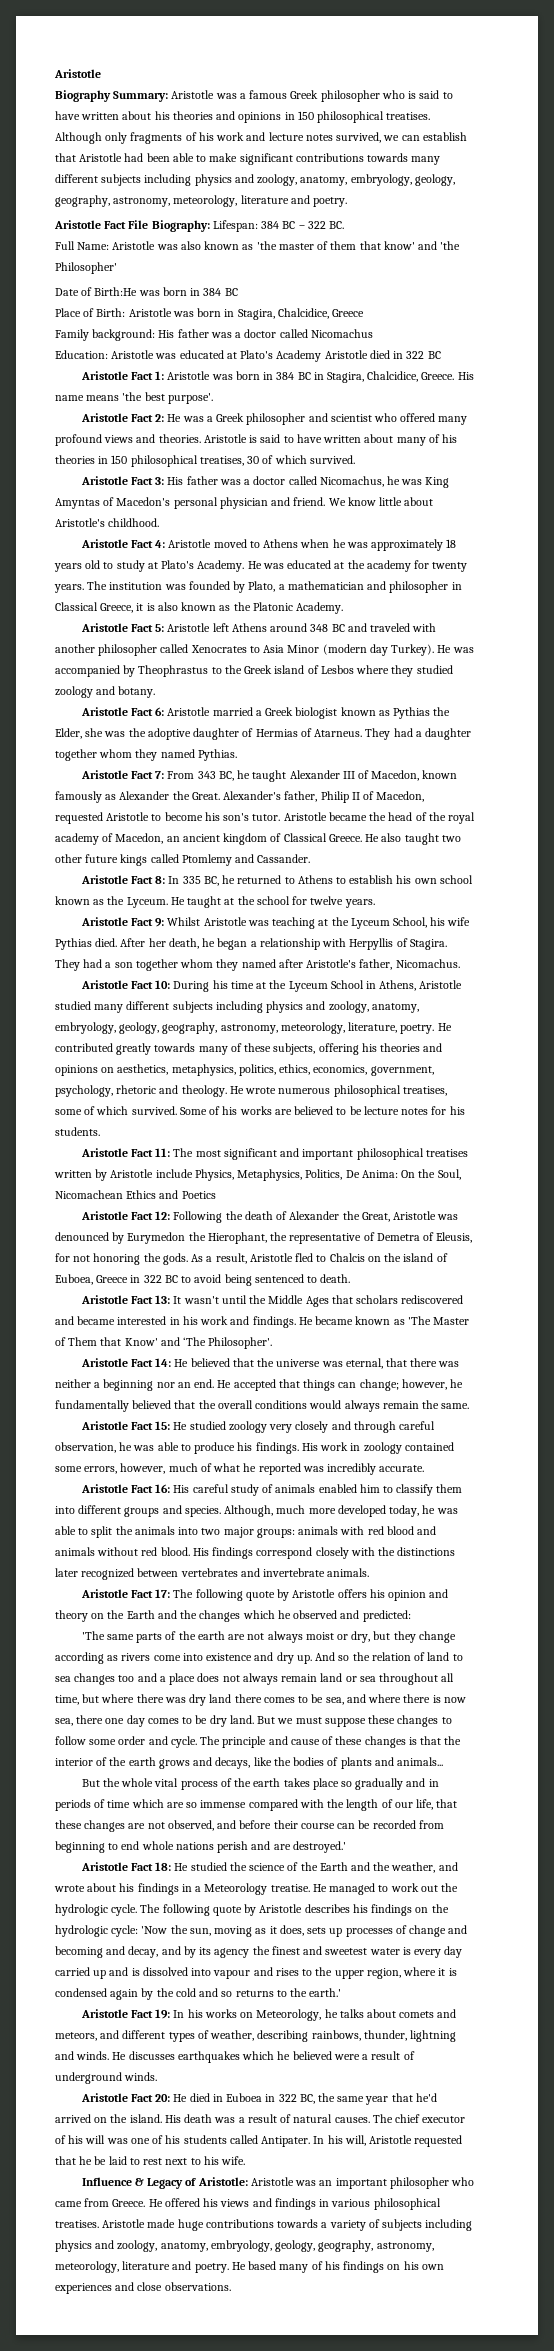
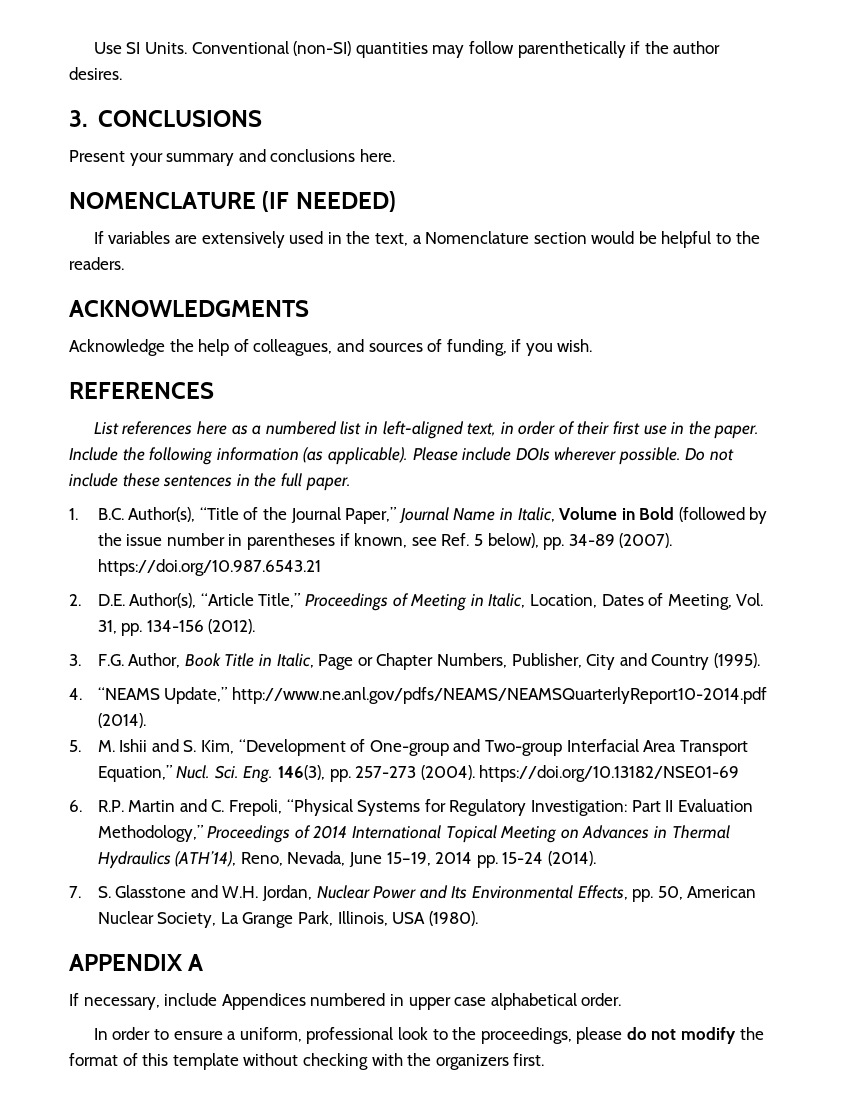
[54,69,101,78] [55,90,453,102] [55,111,431,123] [55,132,467,144] [55,153,441,165] [55,174,455,186] [55,195,348,207] [54,220,345,232] [55,241,461,250] [55,262,117,274] [55,287,238,296] [55,308,365,320] [55,329,373,341] [55,350,441,362] [80,371,474,383] [55,392,213,404] [80,413,468,425] [55,434,458,446] [55,455,355,467] [80,476,450,488] [55,497,434,509] [55,518,160,527] [80,539,457,551] [54,560,468,572] [54,581,462,593] [55,602,344,614] [80,623,437,632] [55,644,474,656] [55,665,453,677] [55,686,156,698] [80,707,451,719] [55,728,472,740] [55,749,237,761] [80,770,458,782] [55,791,425,803] [55,812,476,824] [55,833,461,845] [55,854,311,866] [80,875,473,886] [55,896,375,908] [80,917,471,929] [55,938,447,950] [55,959,460,971] [80,980,463,992] [55,1001,419,1013] [55,1022,452,1034] [55,1043,443,1055] [55,1064,434,1076] [55,1085,447,1097] [55,1106,465,1115] [55,1127,100,1136] [80,1148,468,1160] [54,1169,461,1181] [55,1190,216,1199] [80,1211,459,1223] [55,1232,473,1244] [55,1253,448,1265] [55,1274,351,1286] [80,1295,464,1307] [55,1316,470,1328] [55,1337,273,1349] [80,1358,460,1369] [55,1379,464,1391] [55,1400,470,1412] [80,1421,435,1433] [55,1442,454,1454] [55,1463,425,1475] [80,1484,463,1496] [55,1505,458,1517] [55,1526,437,1538] [55,1547,456,1559] [55,1568,370,1580] [80,1589,449,1601] [55,1610,411,1622] [81,1631,456,1643] [55,1652,463,1664] [55,1673,455,1685] [55,1694,466,1706] [55,1715,452,1727] [55,1736,462,1748] [55,1757,444,1769] [81,1778,439,1790] [55,1799,458,1811] [55,1820,444,1832] [55,1841,346,1853] [80,1862,458,1873] [54,1883,459,1895] [55,1904,449,1916] [55,1925,468,1937] [55,1946,463,1958] [55,1967,457,1979] [55,1988,342,2000] [80,2009,457,2021] [55,2030,457,2042] [55,2051,415,2063] [55,2072,158,2084] [80,2093,437,2105] [55,2114,466,2123] [55,2135,463,2147] [55,2156,246,2165] [81,2177,474,2189] [55,2198,441,2210] [55,2219,473,2231] [55,2240,434,2252] [55,2261,444,2273] [55,2282,231,2294] Aristotle // Biography Summary: Aristotle was a famous Greek philosopher who is said to have written about his theories and opinions in 150 philosophical treatises. Although only fragments of his work and lecture notes survived, we can establish that Aristotle had been able to make significant contributions towards many different subjects including physics and zoology, anatomy, embryology, geology, geography, astronomy, meteorology, literature and poetry. // Aristotle Fact File Biography: Lifespan: 384 BC – 322 BC. // Full Name: Aristotle was also known as 'the master of them that know' and 'the Philosopher' // Date of Birth:He was born in 384 BC // Place of Birth: Aristotle was born in Stagira, Chalcidice, Greece // Family background: His father was a doctor called Nicomachus // Education: Aristotle was educated at Plato's Academy Aristotle died in 322 BC // Aristotle Fact 1: Aristotle was born in 384 BC in Stagira, Chalcidice, Greece. His name means 'the best purpose'. // Aristotle Fact 2: He was a Greek philosopher and scientist who offered many profound views and theories. Aristotle is said to have written about many of his theories in 150 philosophical treatises, 30 of which survived. // Aristotle Fact 3: His father was a doctor called Nicomachus, he was King Amyntas of Macedon's personal physician and friend. We know little about Aristotle's childhood. // Aristotle Fact 4: Aristotle moved to Athens when he was approximately 18 years old to study at Plato's Academy. He was educated at the academy for twenty years. The institution was founded by Plato, a mathematician and philosopher in Classical Greece, it is also known as the Platonic Academy. // Aristotle Fact 5: Aristotle left Athens around 348 BC and traveled with another philosopher called Xenocrates to Asia Minor (modern day Turkey). He was accompanied by Theophrastus to the Greek island of Lesbos where they studied zoology and botany. // Aristotle Fact 6: Aristotle married a Greek biologist known as Pythias the Elder, she was the adoptive daughter of Hermias of Atarneus. They had a daughter together whom they named Pythias. // Aristotle Fact 7: From 343 BC, he taught Alexander III of Macedon, known famously as Alexander the Great. Alexander's father, Philip II of Macedon, requested Aristotle to become his son's tutor. Aristotle became the head of the royal academy of Macedon, an ancient kingdom of Classical Greece. He also taught two other future kings called Ptomlemy and Cassander. // Aristotle Fact 8: In 335 BC, he returned to Athens to establish his own school known as the Lyceum. He taught at the school for twelve years. // Aristotle Fact 9: Whilst Aristotle was teaching at the Lyceum School, his wife Pythias died. After her death, he began a relationship with Herpyllis of Stagira. They had a son together whom they named after Aristotle's father, Nicomachus. // Aristotle Fact 10: During his time at the Lyceum School in Athens, Aristotle studied many different subjects including physics and zoology, anatomy, embryology, geology, geography, astronomy, meteorology, literature, poetry. He contributed greatly towards many of these subjects, offering his theories and opinions on aesthetics, metaphysics, politics, ethics, economics, government, psychology, rhetoric and theology. He wrote numerous philosophical treatises, some of which survived. Some of his works are believed to be lecture notes for his students. // Aristotle Fact 11: The most significant and important philosophical treatises written by Aristotle include Physics, Metaphysics, Politics, De Anima: On the Soul, Nicomachean Ethics and Poetics // Aristotle Fact 12: Following the death of Alexander the Great, Aristotle was denounced by Eurymedon the Hierophant, the representative of Demetra of Eleusis, for not honoring the gods. As a result, Aristotle fled to Chalcis on the island of Euboea, Greece in 322 BC to avoid being sentenced to death. // Aristotle Fact 13: It wasn't until the Middle Ages that scholars rediscovered and became interested in his work and findings. He became known as 'The Master of Them that Know' and ‘The Philosopher'. // Aristotle Fact 14: He believed that the universe was eternal, that there was neither a beginning nor an end. He accepted that things can change; however, he fundamentally believed that the overall conditions would always remain the same. // Aristotle Fact 15: He studied zoology very closely and through careful observation, he was able to produce his findings. His work in zoology contained some errors, however, much of what he reported was incredibly accurate. // Aristotle Fact 16: His careful study of animals enabled him to classify them into different groups and species. Although, much more developed today, he was able to split the animals into two major groups: animals with red blood and animals without red blood. His findings correspond closely with the distinctions later recognized between vertebrates and invertebrate animals. // Aristotle Fact 17: The following quote by Aristotle offers his opinion and theory on the Earth and the changes which he observed and predicted: // 'The same parts of the earth are not always moist or dry, but they change according as rivers come into existence and dry up. And so the relation of land to sea changes too and a place does not always remain land or sea throughout all time, but where there was dry land there comes to be sea, and where there is now sea, there one day comes to be dry land. But we must suppose these changes to follow some order and cycle. The principle and cause of these changes is that the interior of the earth grows and decays, like the bodies of plants and animals... // But the whole vital process of the earth takes place so gradually and in periods of time which are so immense compared with the length of our life, that these changes are not observed, and before their course can be recorded from beginning to end whole nations perish and are destroyed.' // Aristotle Fact 18: He studied the science of the Earth and the weather, and wrote about his findings in a Meteorology treatise. He managed to work out the hydrologic cycle. The following quote by Aristotle describes his findings on the hydrologic cycle: 'Now the sun, moving as it does, sets up processes of change and becoming and decay, and by its agency the finest and sweetest water is every day carried up and is dissolved into vapour and rises to the upper region, where it is condensed again by the cold and so returns to the earth.' // Aristotle Fact 19: In his works on Meteorology, he talks about comets and meteors, and different types of weather, describing rainbows, thunder, lightning and winds. He discusses earthquakes which he believed were a result of underground winds. // Aristotle Fact 20: He died in Euboea in 322 BC, the same year that he'd arrived on the island. His death was a result of natural causes. The chief executor of his will was one of his students called Antipater. In his will, Aristotle requested that he be laid to rest next to his wife. // Influence & Legacy of Aristotle: Aristotle was an important philosopher who came from Greece. He offered his views and findings in various philosophical treatises. Aristotle made huge contributions towards a variety of subjects including physics and zoology, anatomy, embryology, geology, geography, astronomy, meteorology, literature and poetry. He based many of his findings on his own experiences and close observations. -> [93,41,721,58] [69,67,122,80] [69,110,262,127] [69,149,395,166] [69,191,396,212] [93,231,760,248] [69,257,124,270] [69,300,309,317] [69,339,593,356] [69,382,214,399] [93,421,760,439] [69,447,735,465] [69,473,351,491] [69,507,768,524] [97,533,673,550] [97,559,321,576] [69,593,764,611] [97,619,256,636] [69,653,760,670] [69,687,767,704] [97,713,146,728] [69,739,748,756] [97,765,740,783] [69,799,753,816] [97,825,730,843] [97,851,596,869] [69,885,757,902] [97,911,478,928] [69,954,204,971] [69,993,622,1010] [93,1027,764,1044] [69,1053,545,1070] Use SI Units. Conventional (non-SI) quantities may follow parenthetically if the author desires. // 3. CONCLUSIONS // Present your summary and conclusions here. // NOMENCLATURE (IF NEEDED) // If variables are extensively used in the text, a Nomenclature section would be helpful to the readers. // ACKNOWLEDGMENTS // Acknowledge the help of colleagues, and sources of funding, if you wish. // REFERENCES // List references here as a numbered list in left-aligned text, in order of their first use in the paper. Include the following information (as applicable). Please include DOIs wherever possible. Do not include these sentences in the full paper. // 1. B.C. Author(s), “Title of the Journal Paper,” Journal Name in Italic, Volume in Bold (followed by the issue number in parentheses if known, see Ref. 5 below), pp. 34-89 (2007). https://doi.org/10.987.6543.21 // 2. D.E. Author(s), “Article Title,” Proceedings of Meeting in Italic, Location, Dates of Meeting, Vol. 31, pp. 134-156 (2012). // 3. F.G. Author, Book Title in Italic, Page or Chapter Numbers, Publisher, City and Country (1995). // 4. “NEAMS Update,” http://www.ne.anl.gov/pdfs/NEAMS/NEAMSQuarterlyReport10-2014.pdf (2014). // 5. M. Ishii and S. Kim, “Development of One-group and Two-group Interfacial Area Transport Equation,” Nucl. Sci. Eng. 146(3), pp. 257-273 (2004). https://doi.org/10.13182/NSE01-69 // 6. R.P. Martin and C. Frepoli, “Physical Systems for Regulatory Investigation: Part II Evaluation Methodology,” Proceedings of 2014 International Topical Meeting on Advances in Thermal Hydraulics (ATH’14), Reno, Nevada, June 15–19, 2014 pp. 15-24 (2014). // 7. S. Glasstone and W.H. Jordan, Nuclear Power and Its Environmental Effects, pp. 50, American Nuclear Society, La Grange Park, Illinois, USA (1980). // APPENDIX A // If necessary, include Appendices numbered in upper case alphabetical order. // In order to ensure a uniform, professional look to the proceedings, please do not modify the format of this template without checking with the organizers first.

